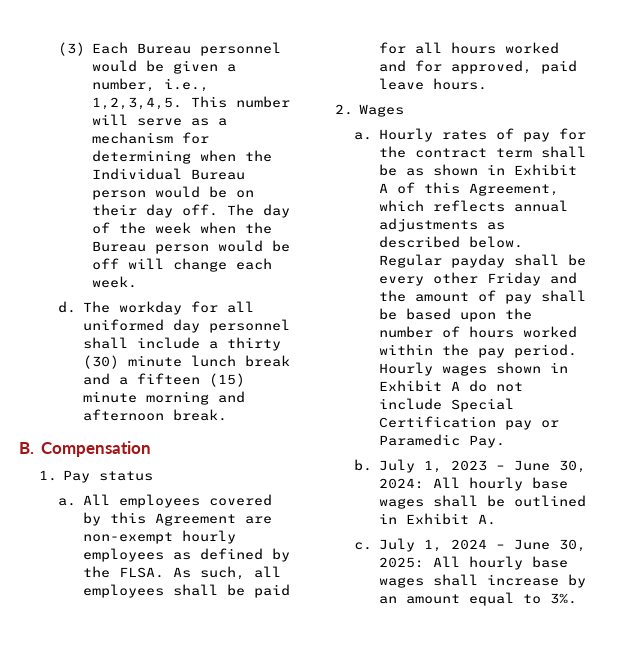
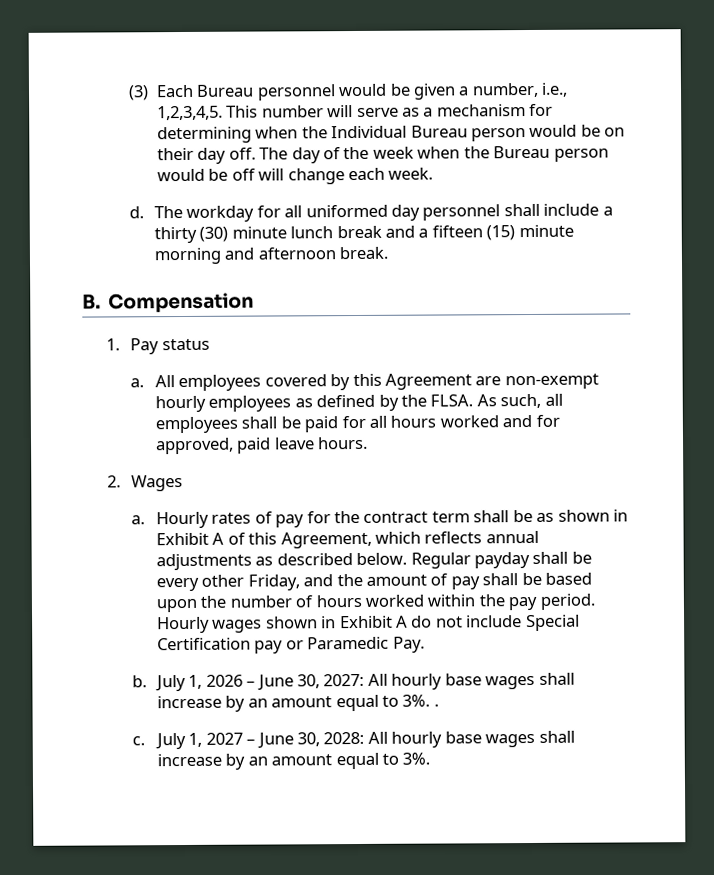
[486,272,541,286] Friday -> [247,574,300,591] Friday,
[450,460,586,473] [378,477,568,491] [378,495,586,509] [378,513,496,525] [354,538,586,552] [378,557,424,568] 2023 – June 30, 2024: All hourly base wages shall be outlined in Exhibit A. // c. July 1, 2024 – June 30, 2025: -> [205,673,365,691] 2026 – June 30, 2027:
(577, 598) none -> [433,703,439,707] [132,730,575,750] [156,752,431,770] . // c. July 1, 2027 – June 30, 2028: All hourly base wages shall increase by an amount equal to 3%.

